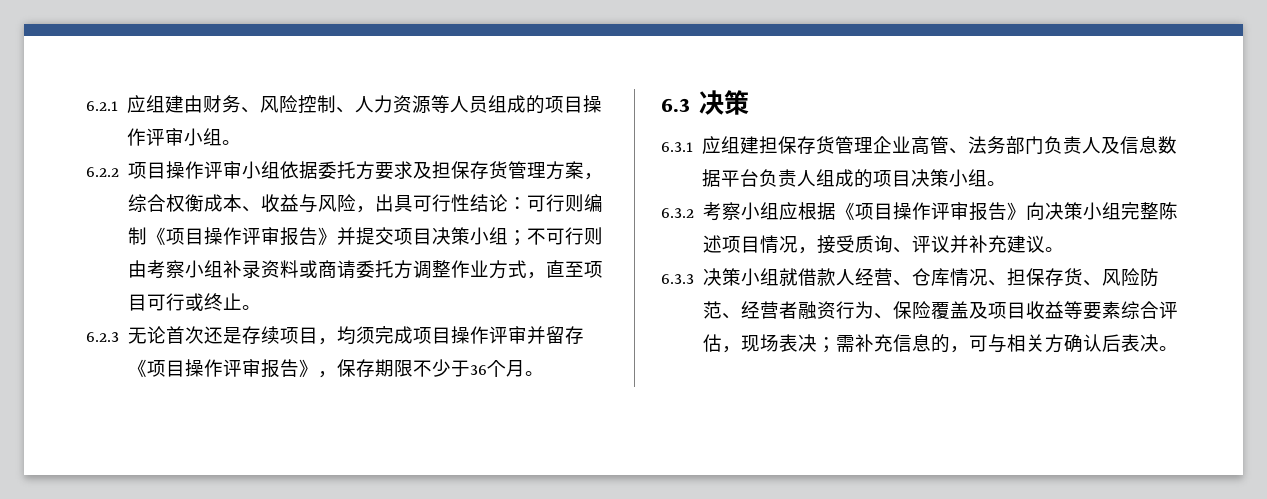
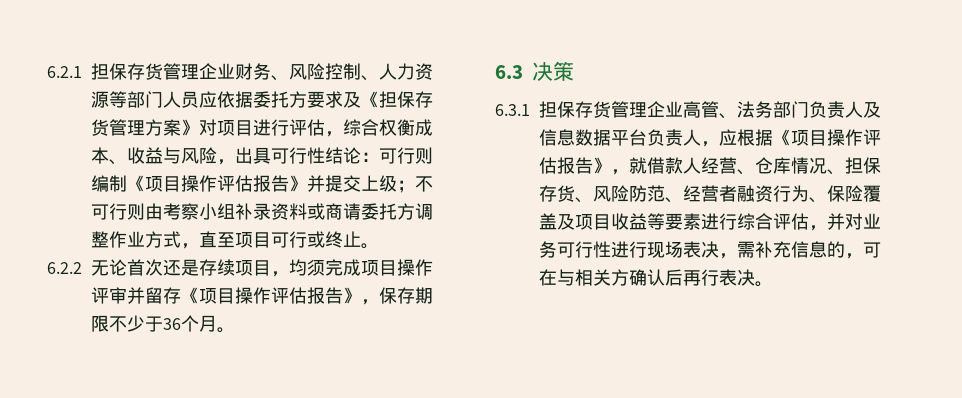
[127,95,204,113] 应组建由 -> [91,63,235,80] 担保存货管理企业
[450,95,603,114] [127,128,242,146] [86,161,281,179] 人员组成的项目操作评审小组。 // 6.2.2项目操作评审小组 -> [127,91,217,108] 部门人员应
(433, 170) none -> [361,91,379,108] 《
(585, 170) none -> [181,119,325,136] 》对项目进行评估
[261,227,281,245] 审 -> [235,175,253,192] 估
[394,227,509,245] 项目决策小组 -> [361,175,397,192] 上级
[86,332,119,342] 6.2.3 -> [47,262,82,274] 6.2.2
[242,359,262,377] 审 -> [289,287,307,304] 估
[702,136,760,154] 应组建 -> (530, 110) none
[816,169,1007,188] [661,202,780,221] 组成的项目决策小组。 // 6.3.2考察小组 -> [701,141,719,147] ，
[950,202,1179,221] [703,235,1065,254] [661,268,780,286] 审报告》向决策小组完整陈述项目情况，接受质询、评议并补充建议。 // 6.3.3决策小组 -> [539,157,629,175] 估报告》，
(1122, 310) none -> [701,213,737,230] 进行
(742, 349) none -> [827,213,881,230] [539,241,647,258] 并对业务可行性进行
[817,337,837,353] ； -> [719,253,737,259] ，
(989, 343) none -> [539,269,557,286] 在
(1122, 343) none -> [683,269,719,286] 再行

